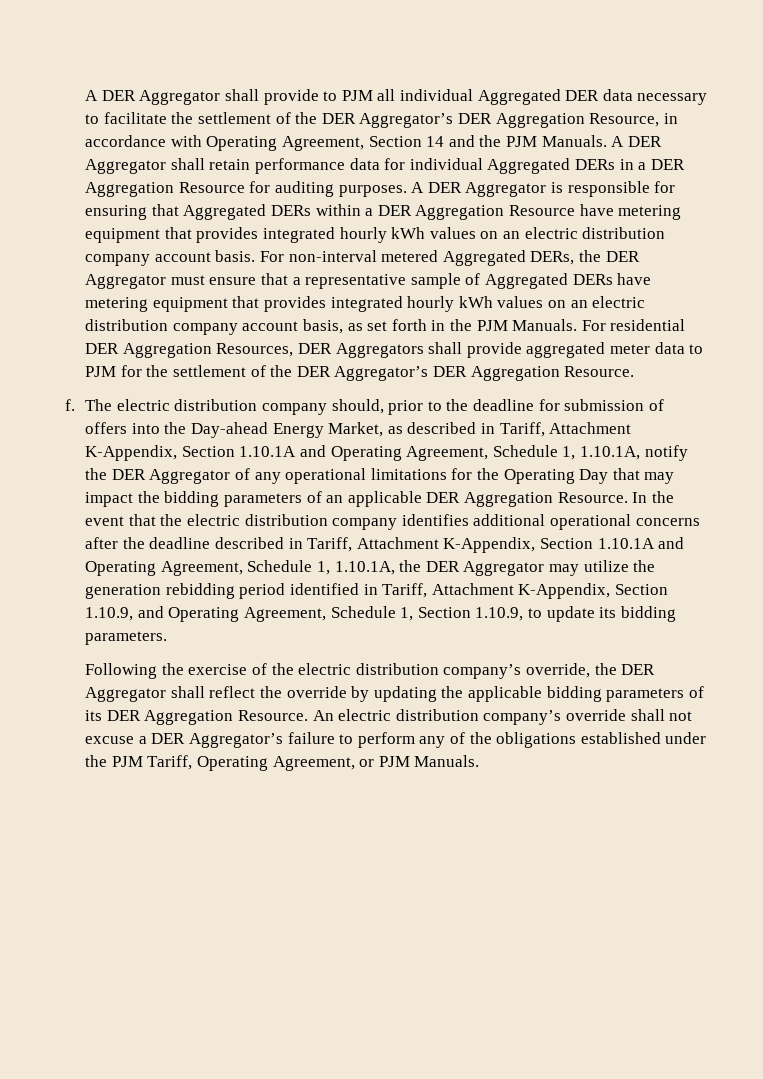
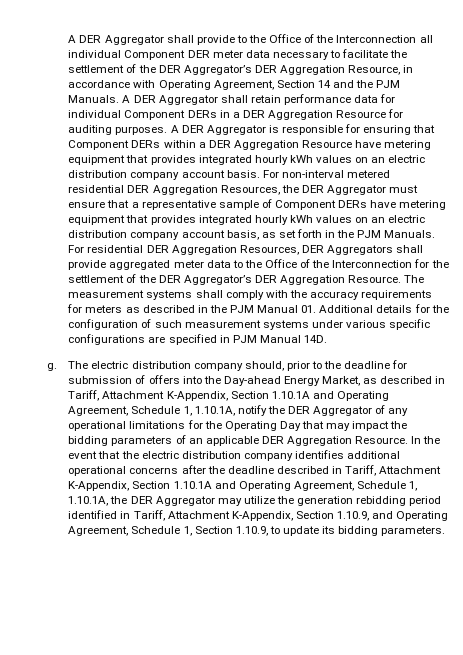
[341,89,600,105] PJM all individual Aggregated DER -> [248,34,433,43] [68,50,243,60] the Office of the Interconnection all individual Component DER meter
[487,158,571,174] Aggregated -> [124,110,186,120] Component
[183,204,267,220] Aggregated -> [68,140,130,150] Component
[442,250,575,266] Aggregated DERs, -> [68,185,280,195] residential DER Aggregation Resources,
[484,273,568,289] Aggregated -> [274,200,336,210] Component
[85,366,117,377] PJM -> [244,259,413,268] the Office of the Interconnection
[64,399,75,411] // f. -> [404,275,425,283] [68,290,433,300] [67,304,449,313] [68,319,431,330] [68,334,327,345] [46,363,57,371] The measurement systems shall comply with the accuracy requirements for meters as described in the PJM Manual 01. Additional details for the configuration of such measurement systems under various specific configurations are specified in PJM Manual 14D. // g.
[85,663,656,679] [85,686,704,702] [85,709,693,725] [85,732,707,748] [85,755,480,771] // Following the exercise of the electric distribution company’s override, the DER Aggregator shall reflect the override by updating the applicable bidding parameters of its DER Aggregation Resource. An electric distribution company’s override shall not excuse a DER Aggregator’s failure to perform any of the obligations established under the PJM Tariff, Operating Agreement, or PJM Manuals. -> (446, 531) none

